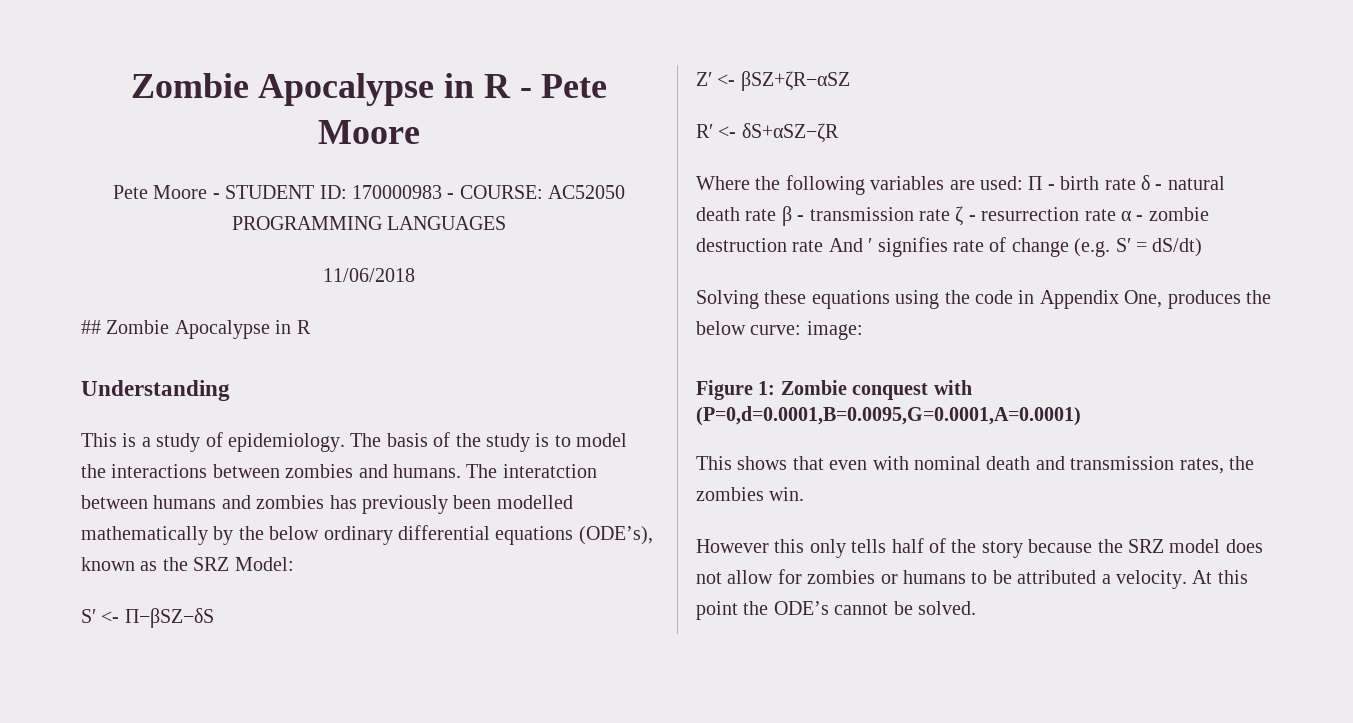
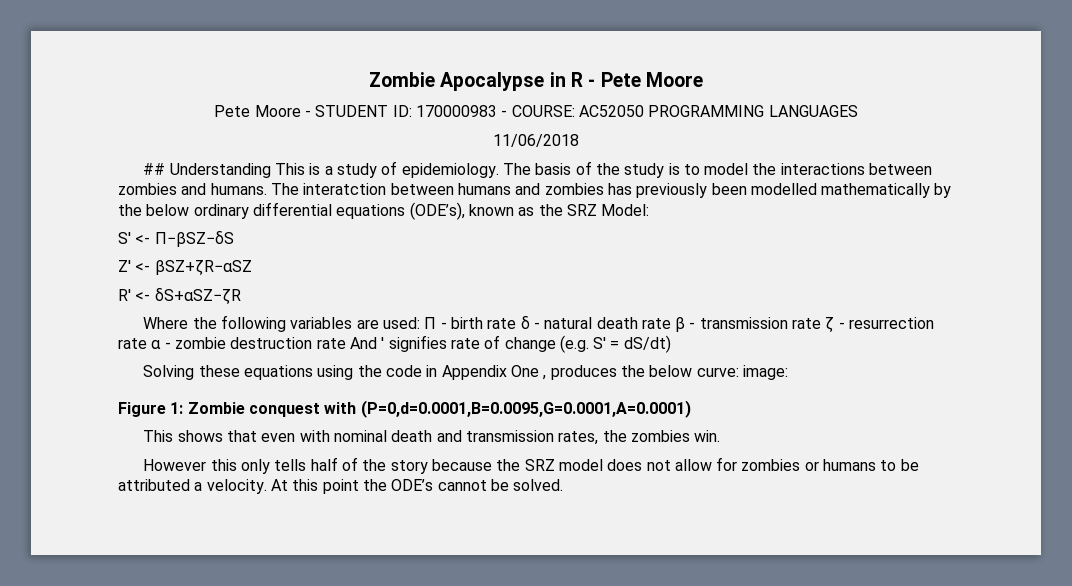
[106,320,311,339] Zombie Apocalypse in R // -> (166, 169) none
(230, 390) // -> (271, 170) none
[1124,290,1163,308] One, -> [510,365,547,380] One ,

